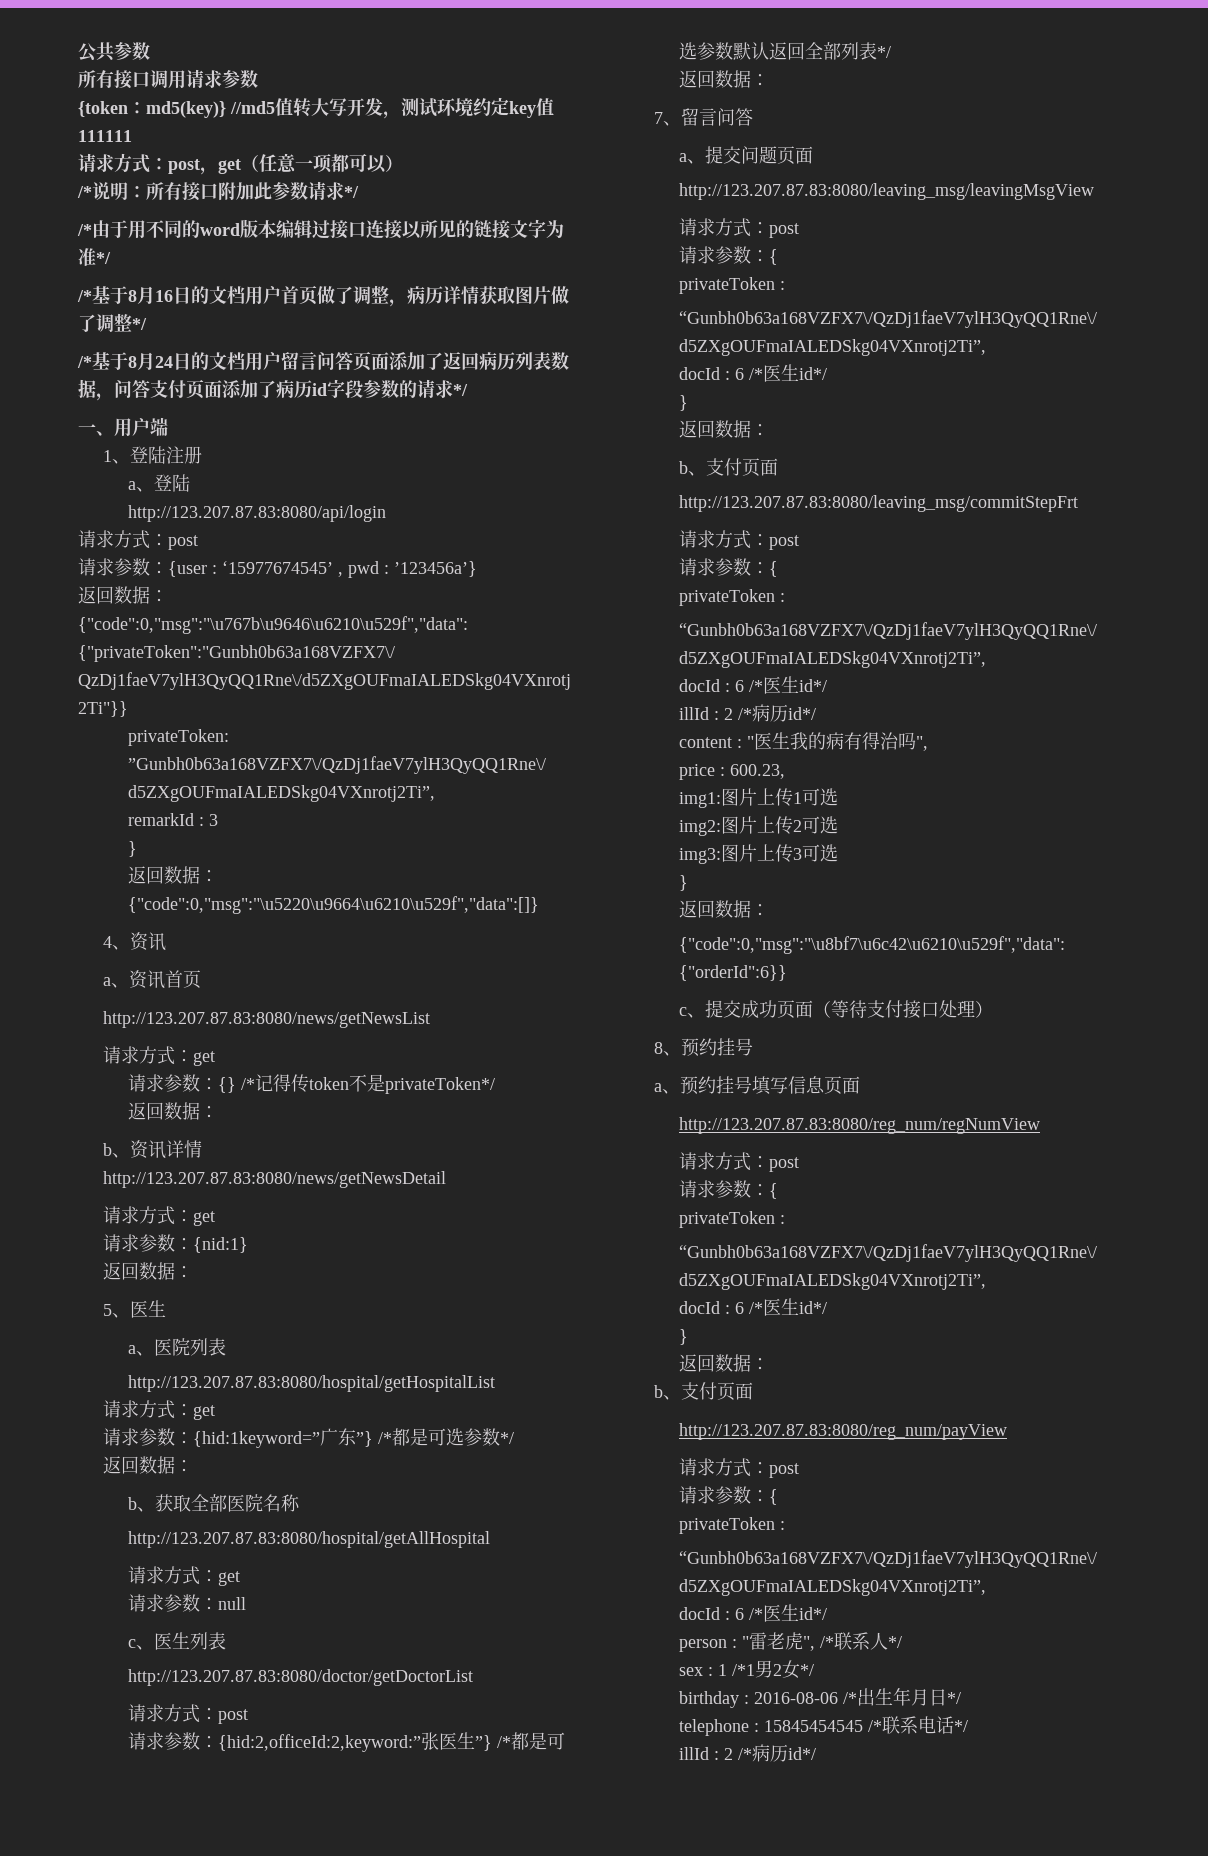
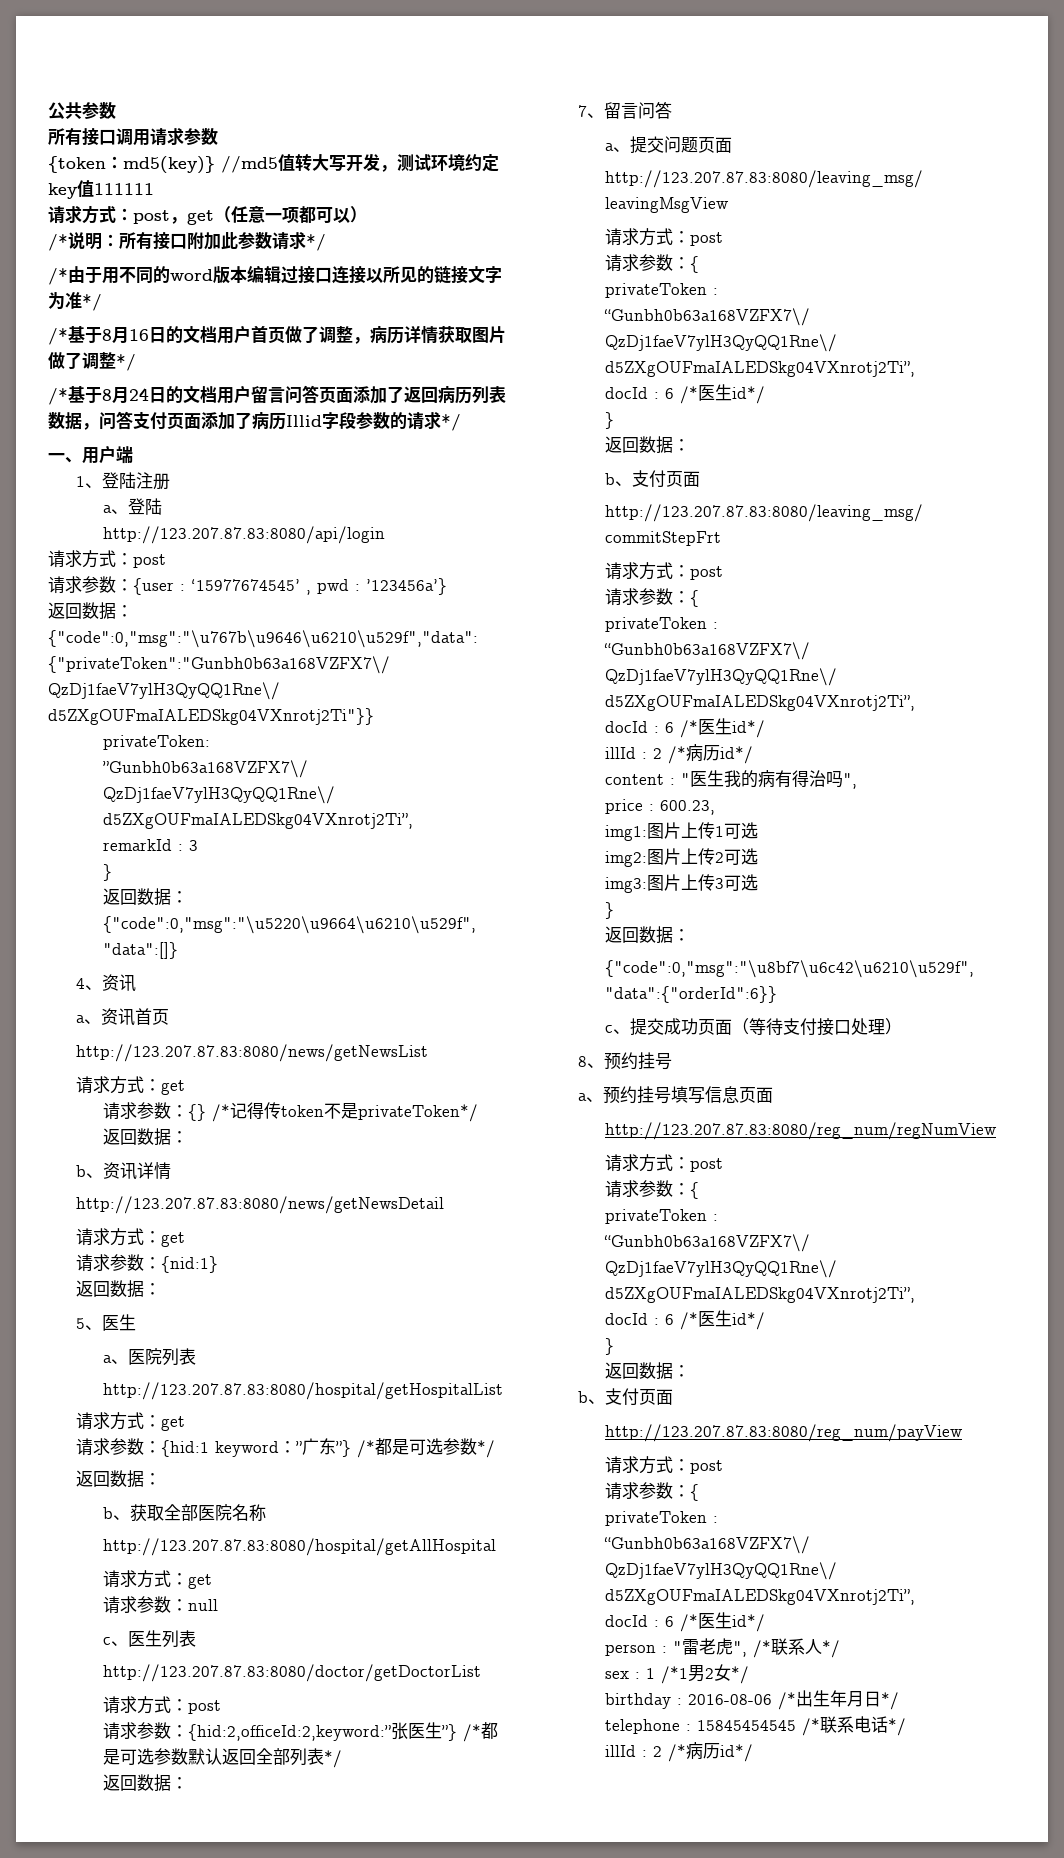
[312,383,327,396] id -> [286,415,322,427] Illid
[193,1431,321,1448] {hid:1keyword=” -> [160,1440,302,1457] {hid:1 keyword：”

